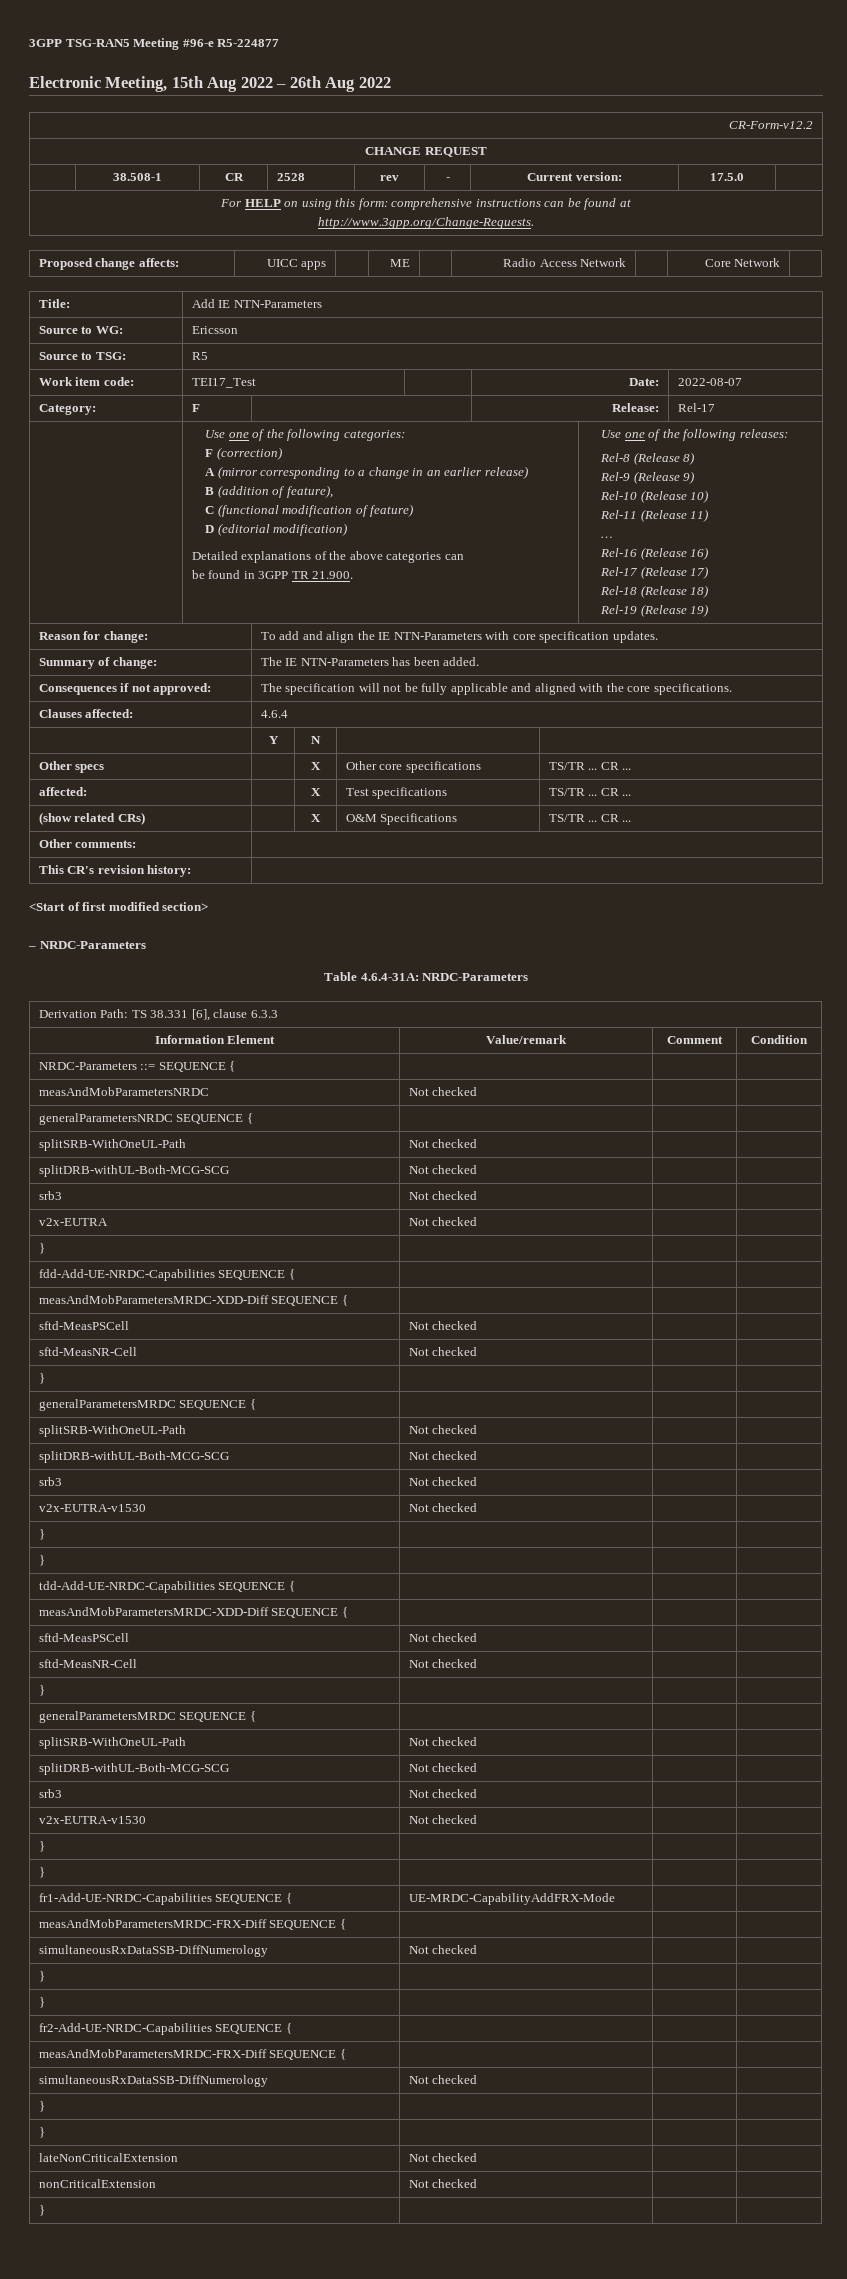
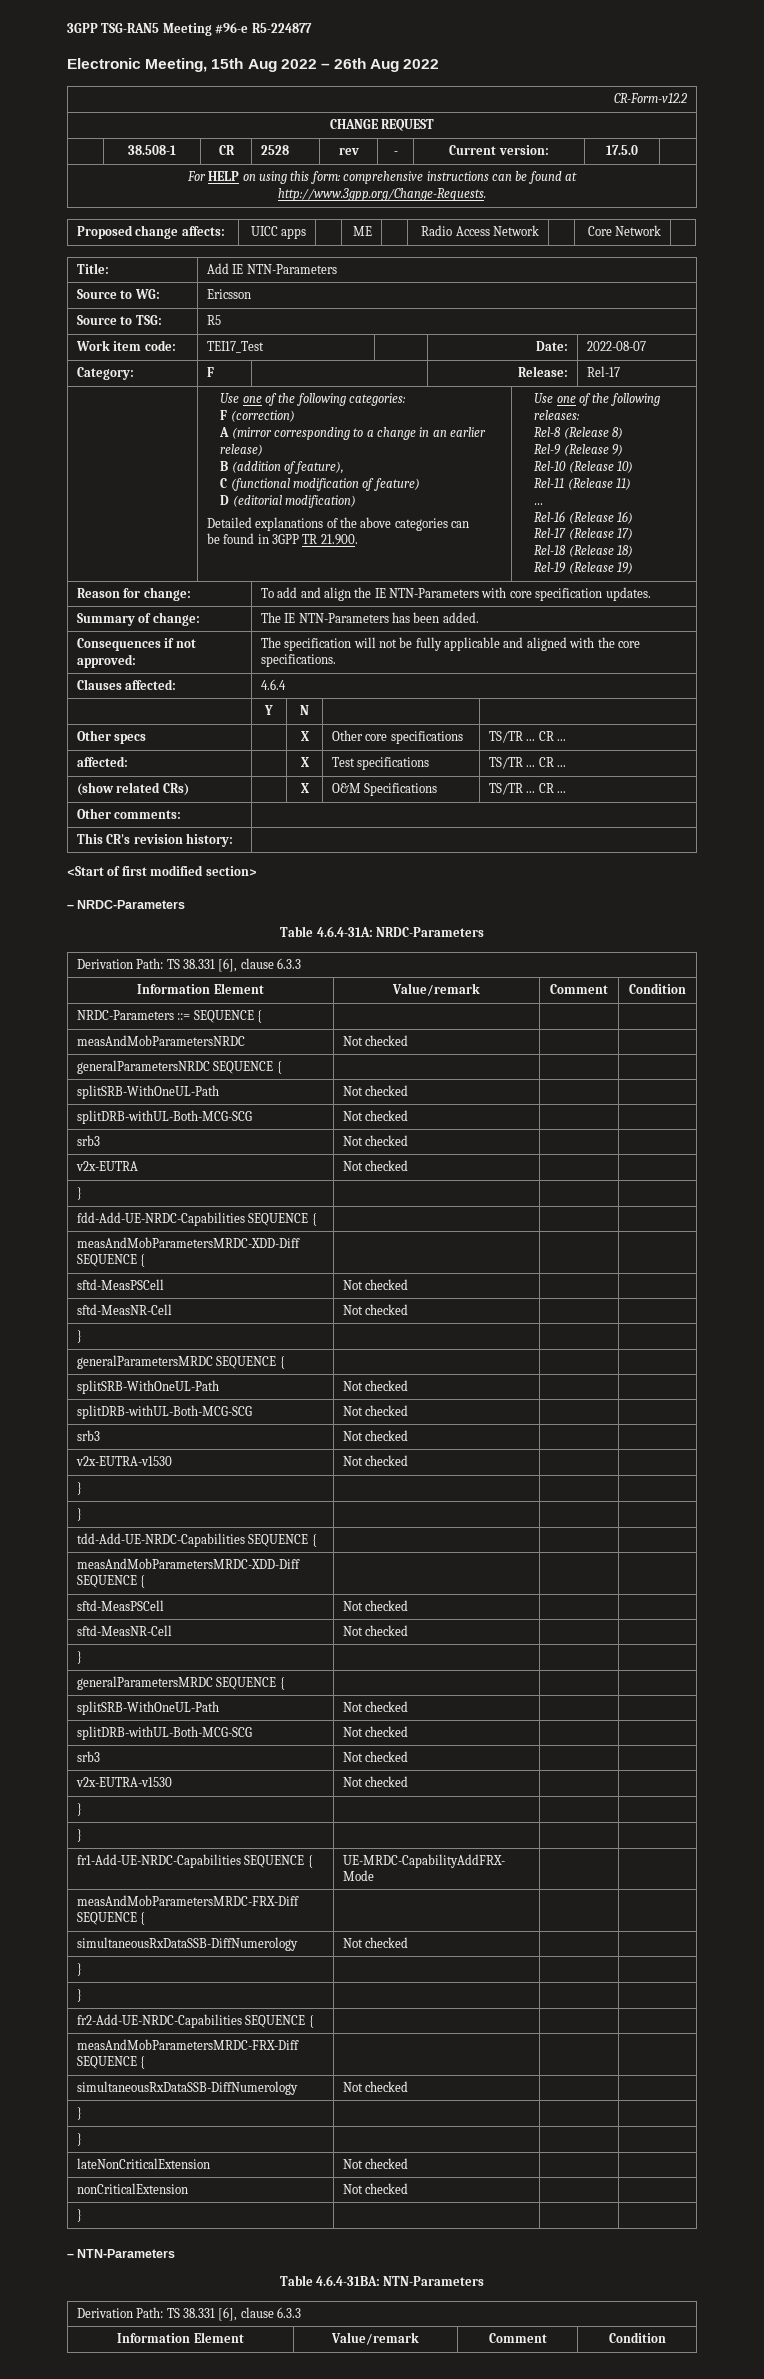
(45, 2210) none -> [67,2249,176,2258] [279,2275,485,2286] [76,2307,302,2321] [117,2332,244,2343] [331,2332,419,2345] [488,2333,547,2343] [608,2332,666,2343] // – NTN-Parameters // Table 4.6.4-31BA: NTN-Parameters // Derivation Path: TS 38.331 [6], clause 6.3.3 // Information Element | Value/remark | Comment | Condition

